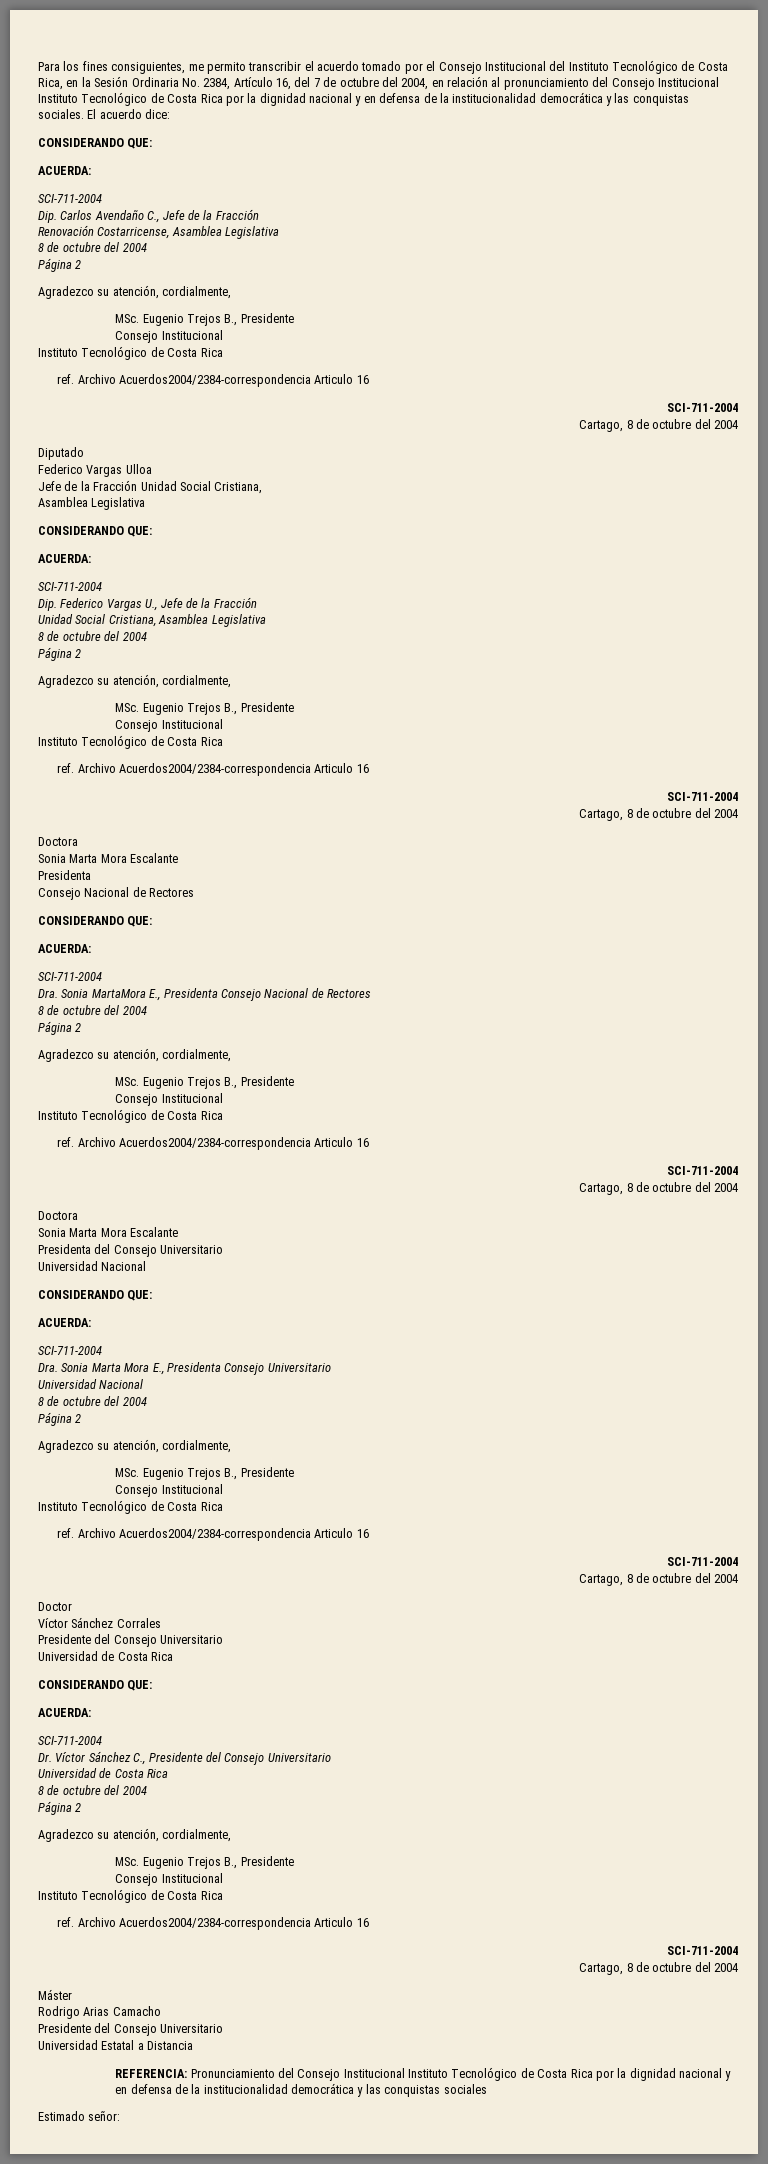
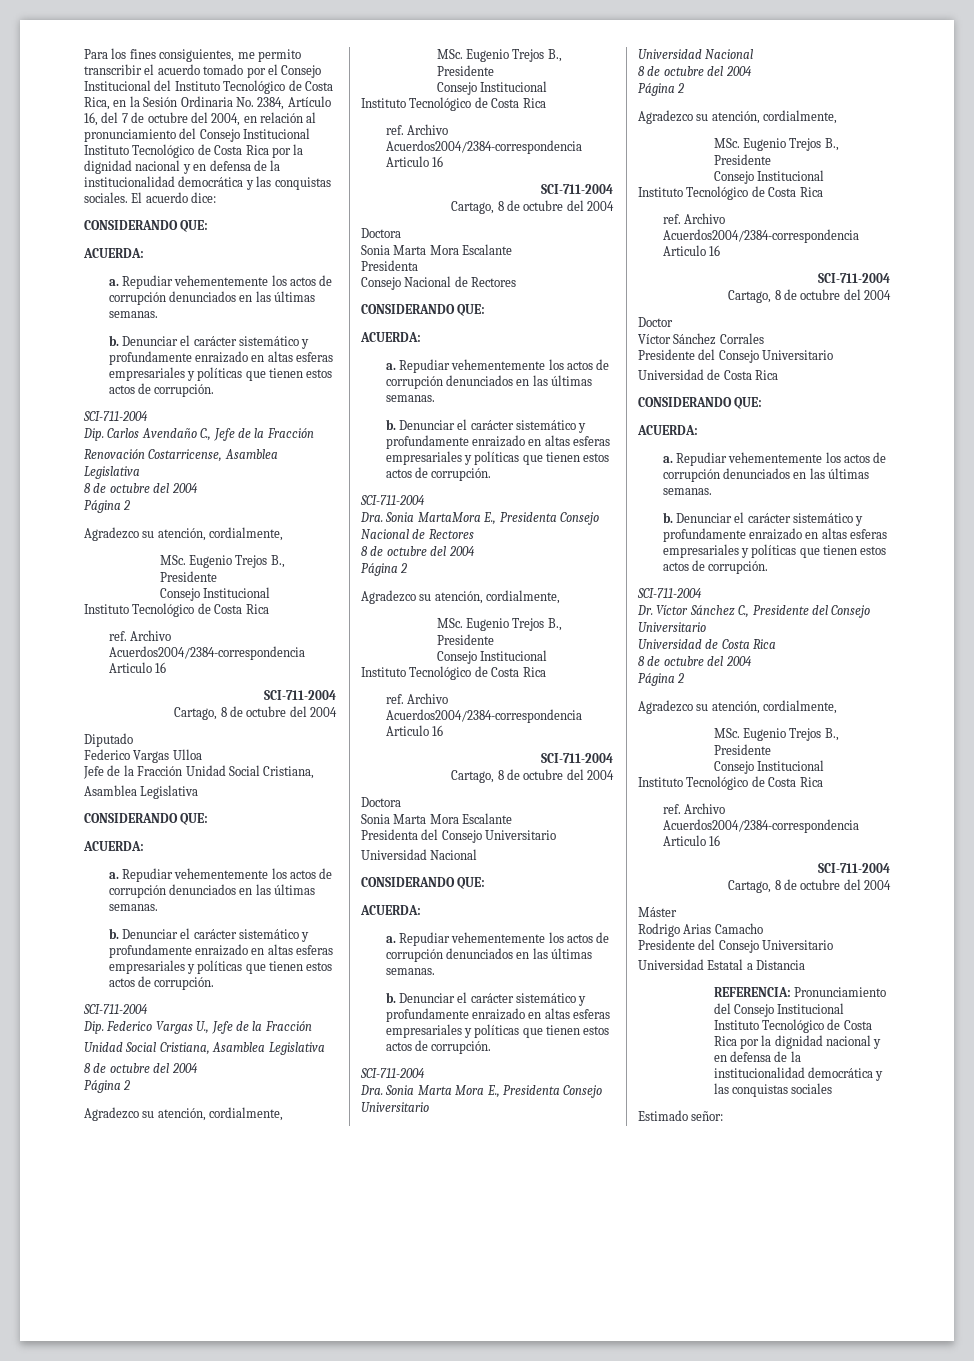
(91, 170) none -> [108,275,333,289] [108,291,316,305] [108,311,158,318] [108,335,310,349] [108,351,334,365] [108,367,333,381] [108,383,215,397] // a. Repudiar vehementemente los actos de corrupción denunciados en las últimas semanas. // b. Denunciar el carácter sistemático y profundamente enraizado en altas esferas empresariales y políticas que tienen estos actos de corrupción.
(91, 558) none -> [108,868,333,882] [108,884,316,898] [108,904,158,911] [108,928,310,942] [108,944,334,958] [108,960,333,974] [108,976,215,990] // a. Repudiar vehementemente los actos de corrupción denunciados en las últimas semanas. // b. Denunciar el carácter sistemático y profundamente enraizado en altas esferas empresariales y políticas que tienen estos actos de corrupción.
(91, 948) none -> [385,359,610,373] [385,375,593,389] [385,395,435,402] [385,419,587,433] [385,435,611,449] [385,451,610,465] [385,467,492,481] // a. Repudiar vehementemente los actos de corrupción denunciados en las últimas semanas. // b. Denunciar el carácter sistemático y profundamente enraizado en altas esferas empresariales y políticas que tienen estos actos de corrupción.
(91, 1322) none -> [385,932,610,946] [385,948,593,962] [385,968,435,975] [385,992,587,1006] [385,1008,611,1022] [385,1024,610,1038] [385,1040,492,1054] // a. Repudiar vehementemente los actos de corrupción denunciados en las últimas semanas. // b. Denunciar el carácter sistemático y profundamente enraizado en altas esferas empresariales y políticas que tienen estos actos de corrupción.
(91, 1712) none -> [662,452,887,466] [662,468,870,482] [662,488,712,495] [662,512,864,526] [662,528,888,542] [662,544,887,558] [662,560,769,574] // a. Repudiar vehementemente los actos de corrupción denunciados en las últimas semanas. // b. Denunciar el carácter sistemático y profundamente enraizado en altas esferas empresariales y políticas que tienen estos actos de corrupción.

